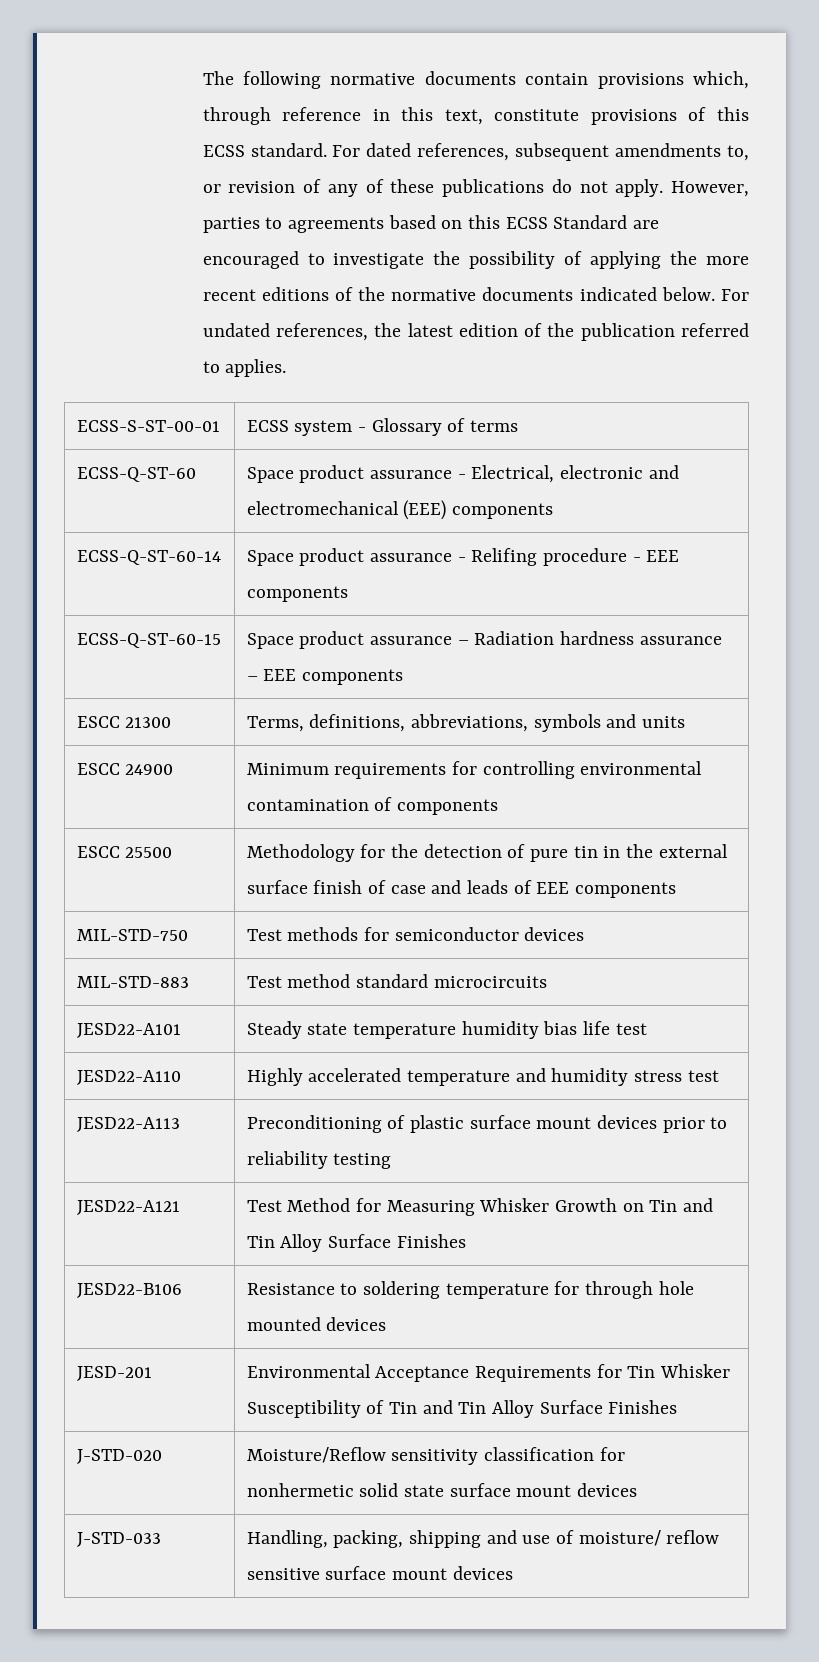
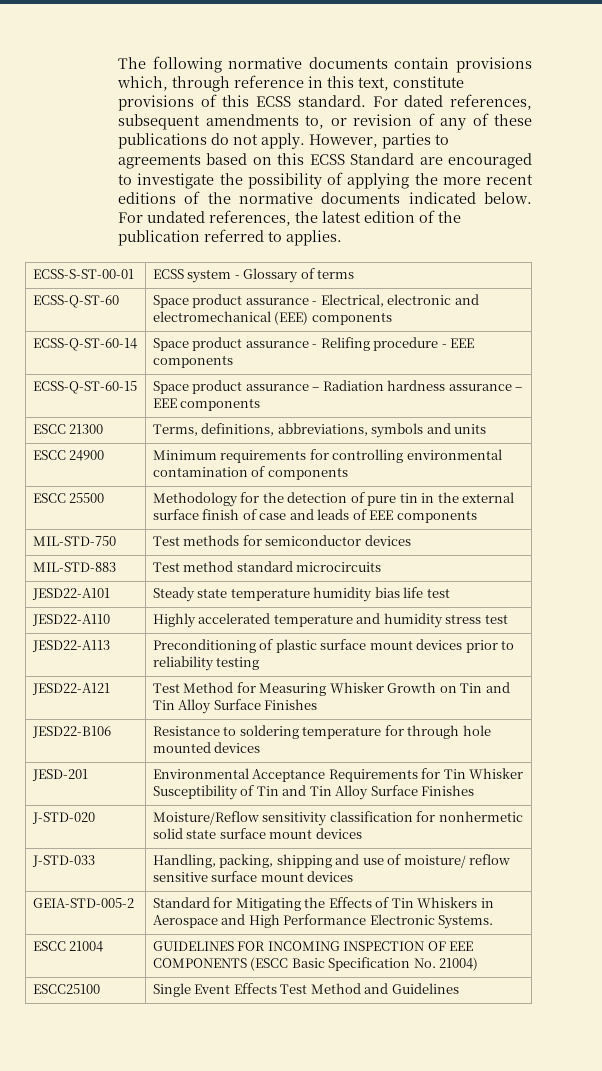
(513, 1573) none -> [32,898,134,908] [152,897,494,911] [152,914,494,929] [32,941,104,952] [152,941,474,951] [152,957,479,971] [32,984,100,994] [152,983,459,997] // GEIA-STD-005-2 | Standard for Mitigating the Effects of Tin Whiskers in Aerospace and High Performance Electronic Systems. // ESCC 21004 | GUIDELINES FOR INCOMING INSPECTION OF EEE COMPONENTS (ESCC Basic Specification No. 21004) // ESCC25100 | Single Event Effects Test Method and Guidelines

